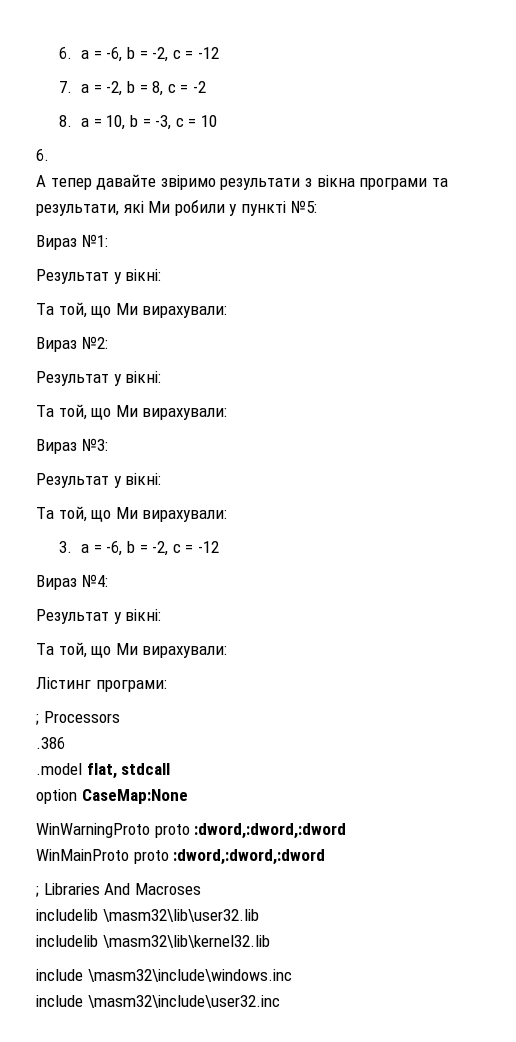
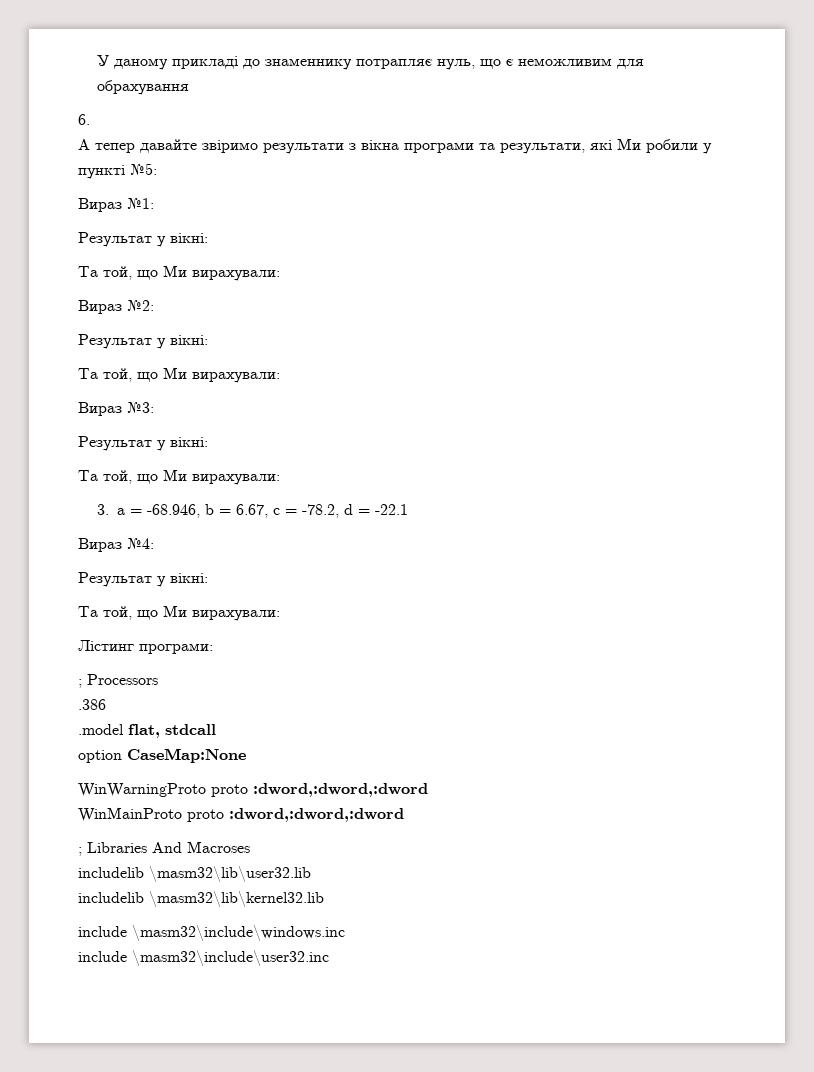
[58,47,219,62] [58,81,206,96] [58,115,217,130] 6. a = -6, b = -2, c = -12 // 7. a = -2, b = 8, c = -2 // 8. a = 10, b = -3, c = 10 -> [97,55,645,70] [97,80,190,95] У даному прикладі до знаменнику потрапляє нуль, що є неможливим для обрахування
[106,541,219,556] -6, b = -2, c = -12 -> [147,504,409,518] -68.946, b = 6.67, c = -78.2, d = -22.1

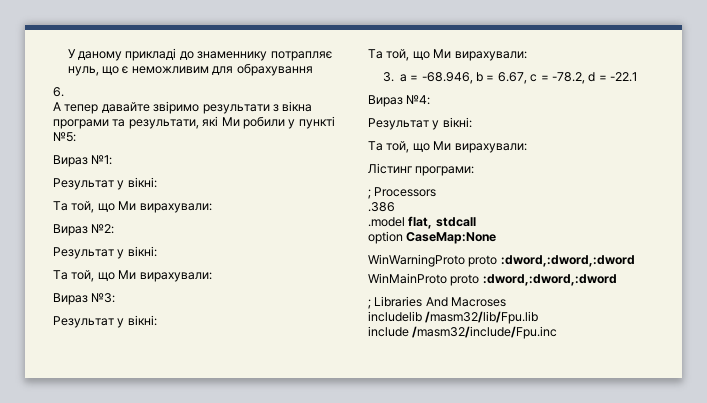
[149,866,311,882] [78,891,324,907] [78,925,345,941] [78,950,329,966] \masm32\lib\user32.lib // includelib \masm32\lib\kernel32.lib // include \masm32\include\windows.inc // include \masm32\include\user32.inc -> [425,311,539,324] [368,326,558,339] /masm32/lib/Fpu.lib // include /masm32/include/Fpu.inc

